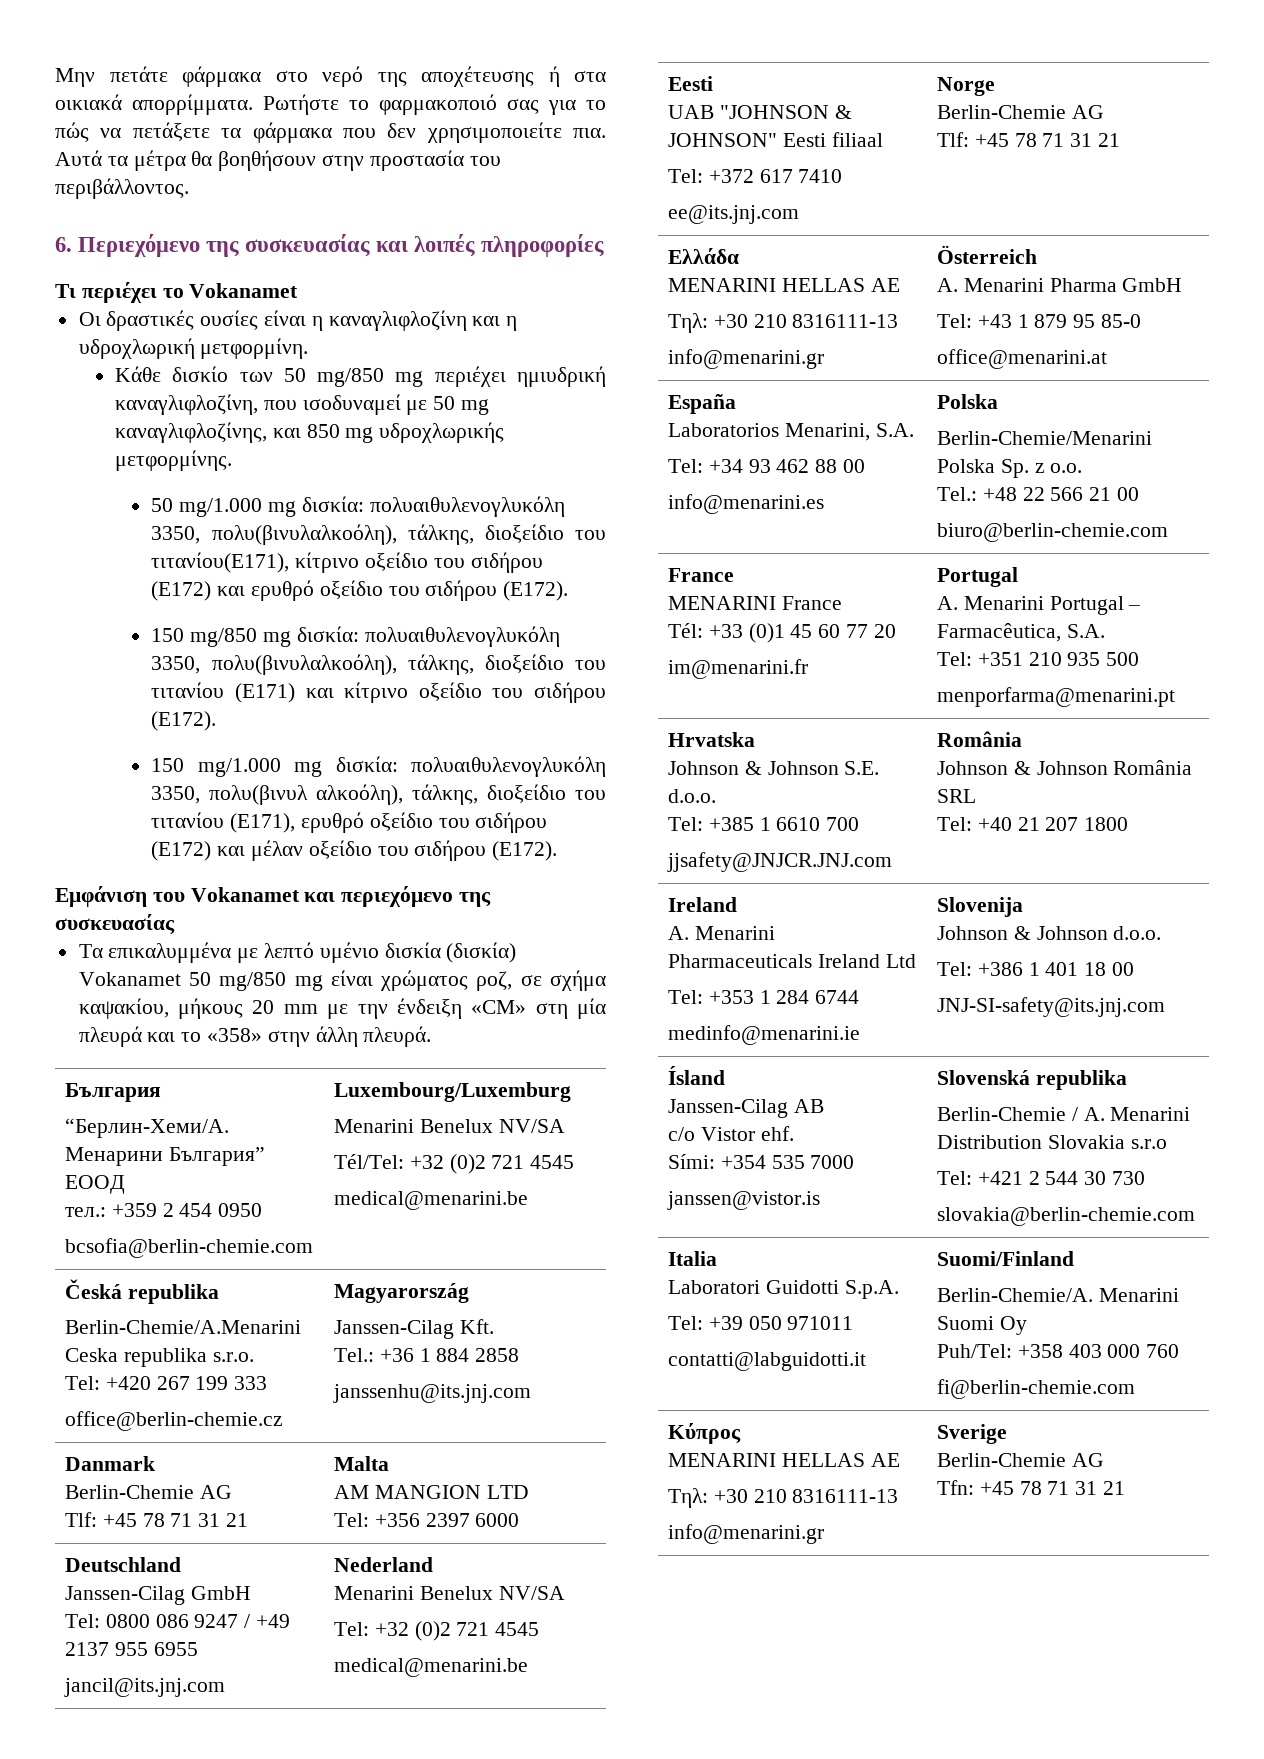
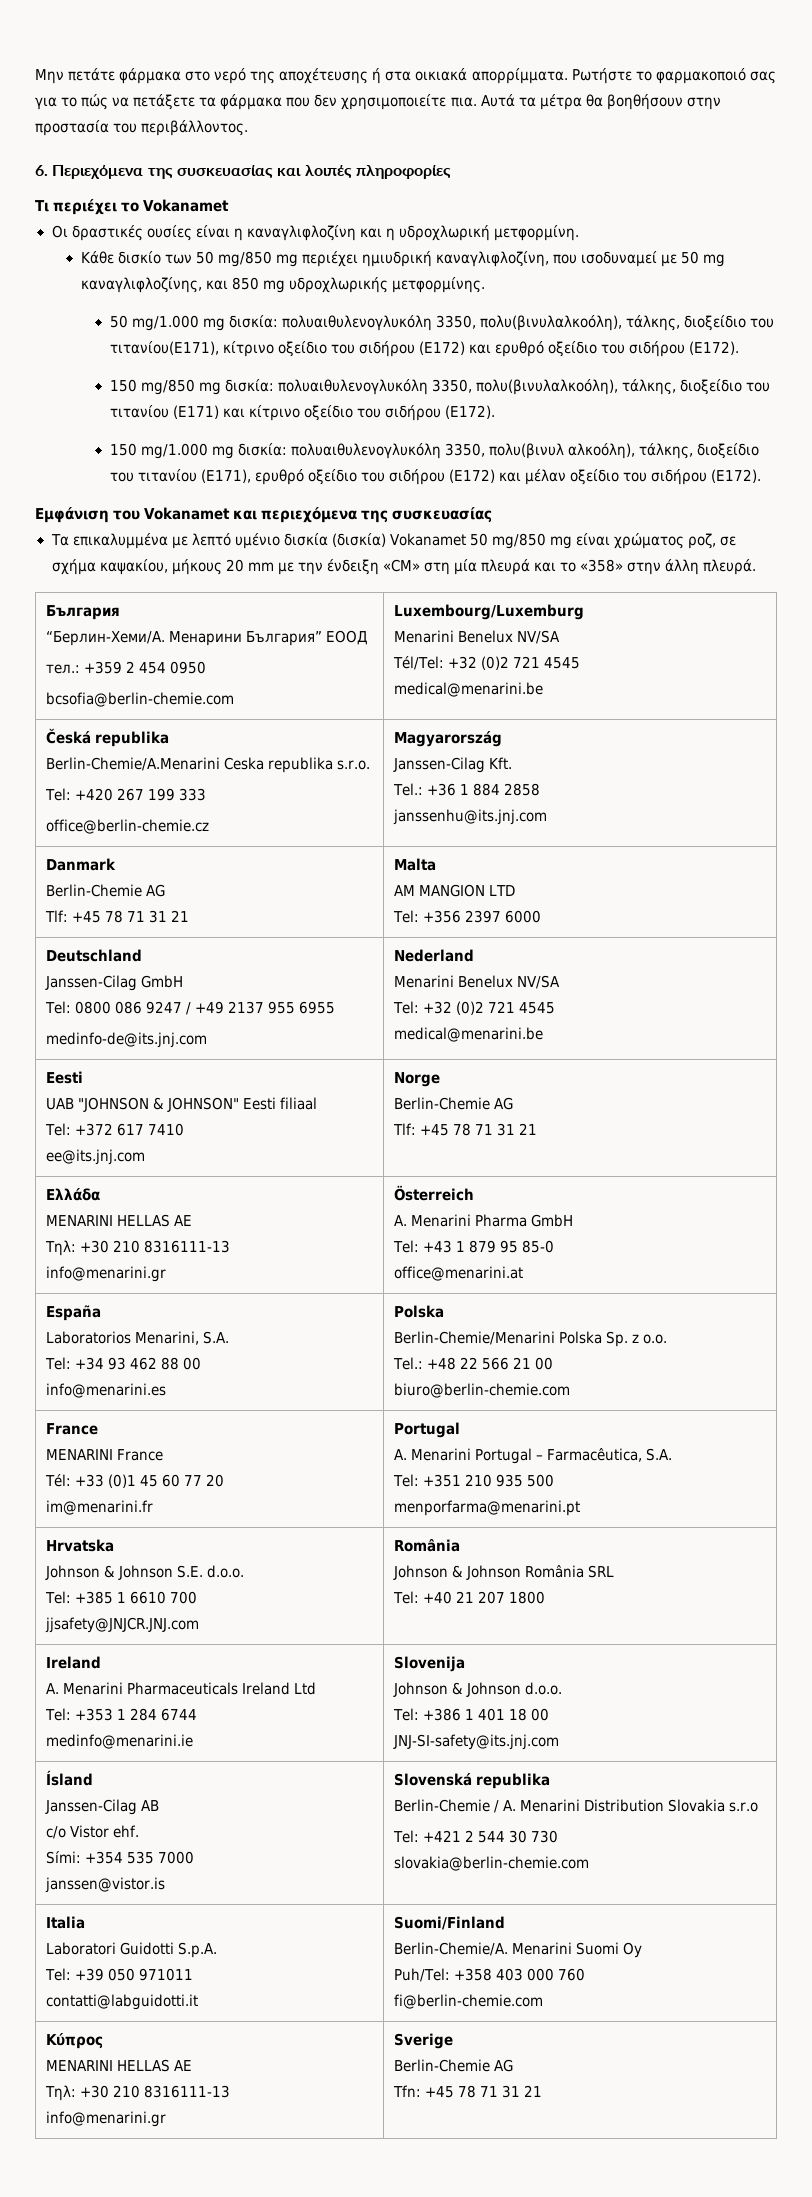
[78,234,201,257] Περιεχόμενο -> [52,165,144,179] Περιεχόμενα
[341,886,454,907] περιεχόμενο -> [261,507,358,523] περιεχόμενα
[63,1678,225,1697] jancil@its.jnj.com -> [45,1032,207,1048] medinfo-de@its.jnj.com

